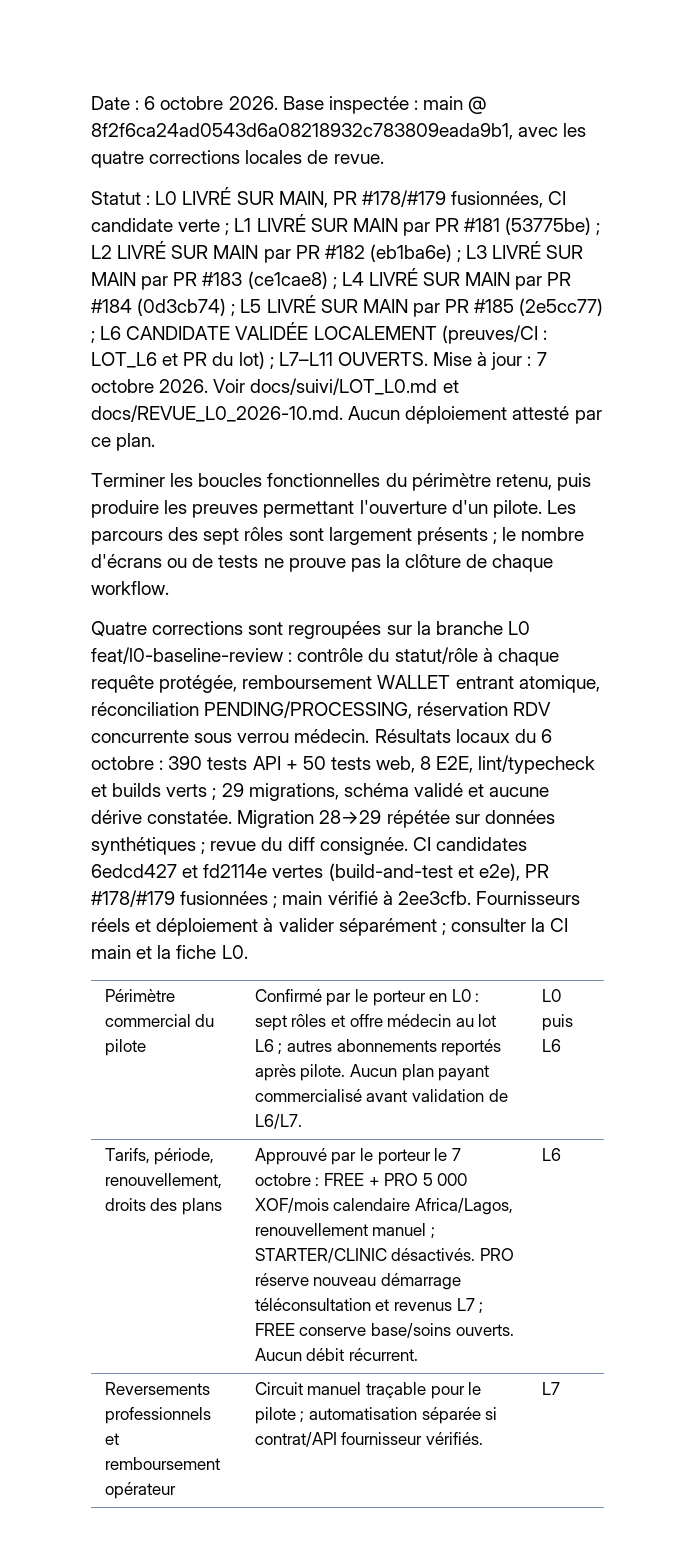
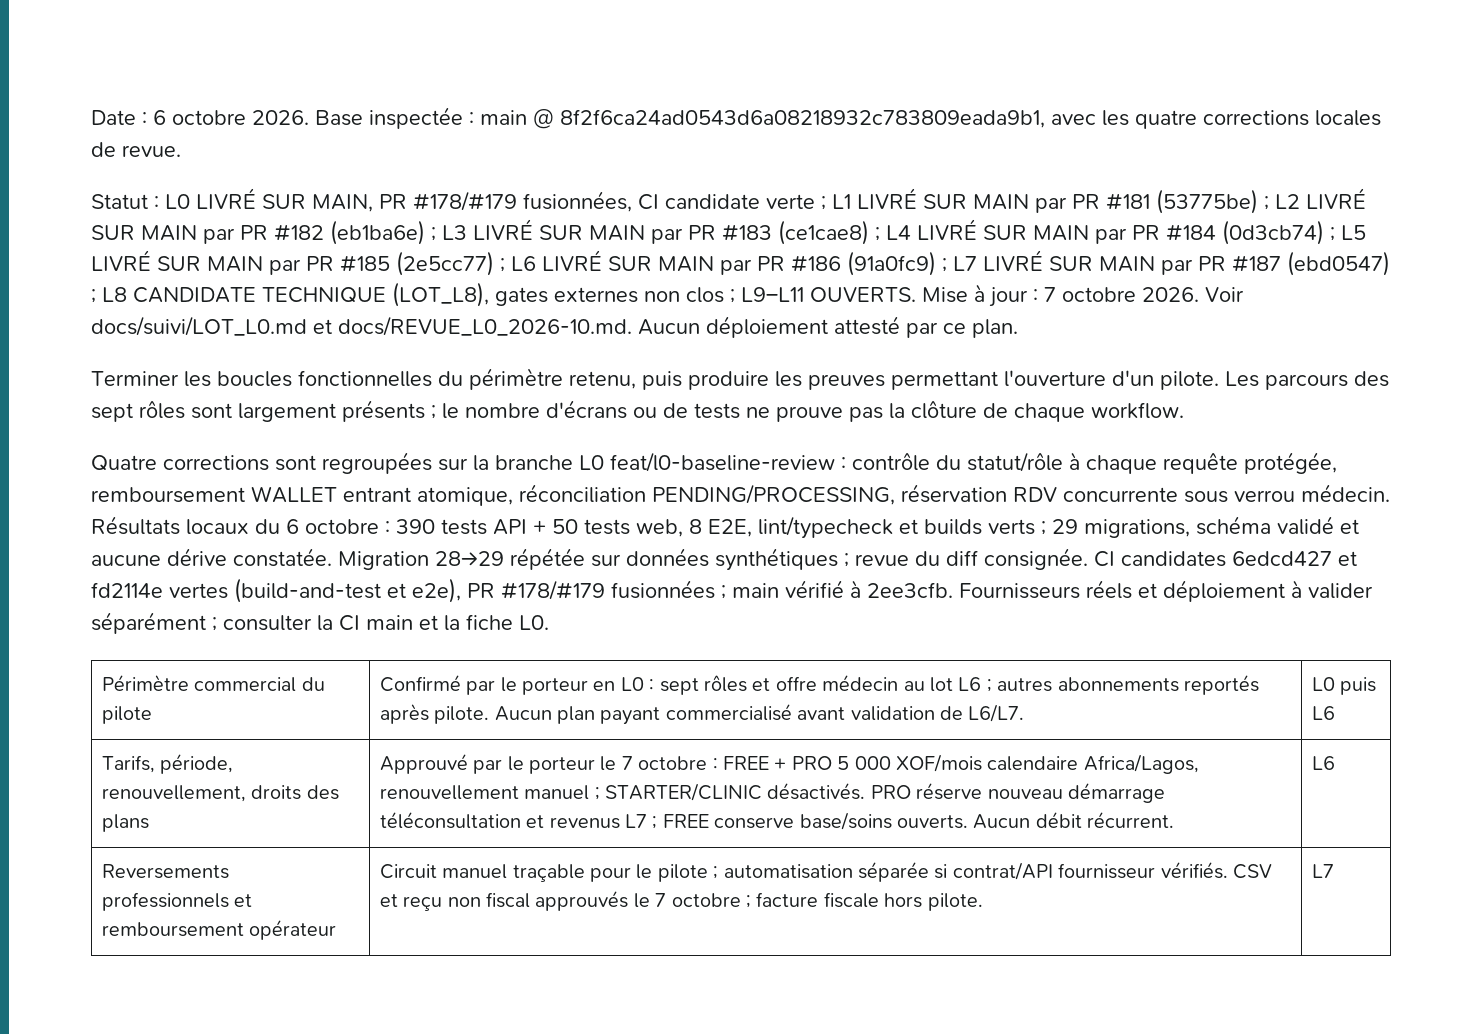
[126,321,547,344] [91,351,333,369] CANDIDATE VALIDÉE LOCALEMENT (preuves/CI : LOT_L6 et PR du lot) ; L7–L11 -> [542,250,1390,276] [91,282,804,307] LIVRÉ SUR MAIN par PR #186 (91a0fc9) ; L7 LIVRÉ SUR MAIN par PR #187 (ebd0547) ; L8 CANDIDATE TECHNIQUE (LOT_L8), gates externes non clos ; L9–L11
(484, 1438) none -> [1232,864,1272,879] [379,891,983,911] CSV et reçu non fiscal approuvés le 7 octobre ; facture fiscale hors pilote.

